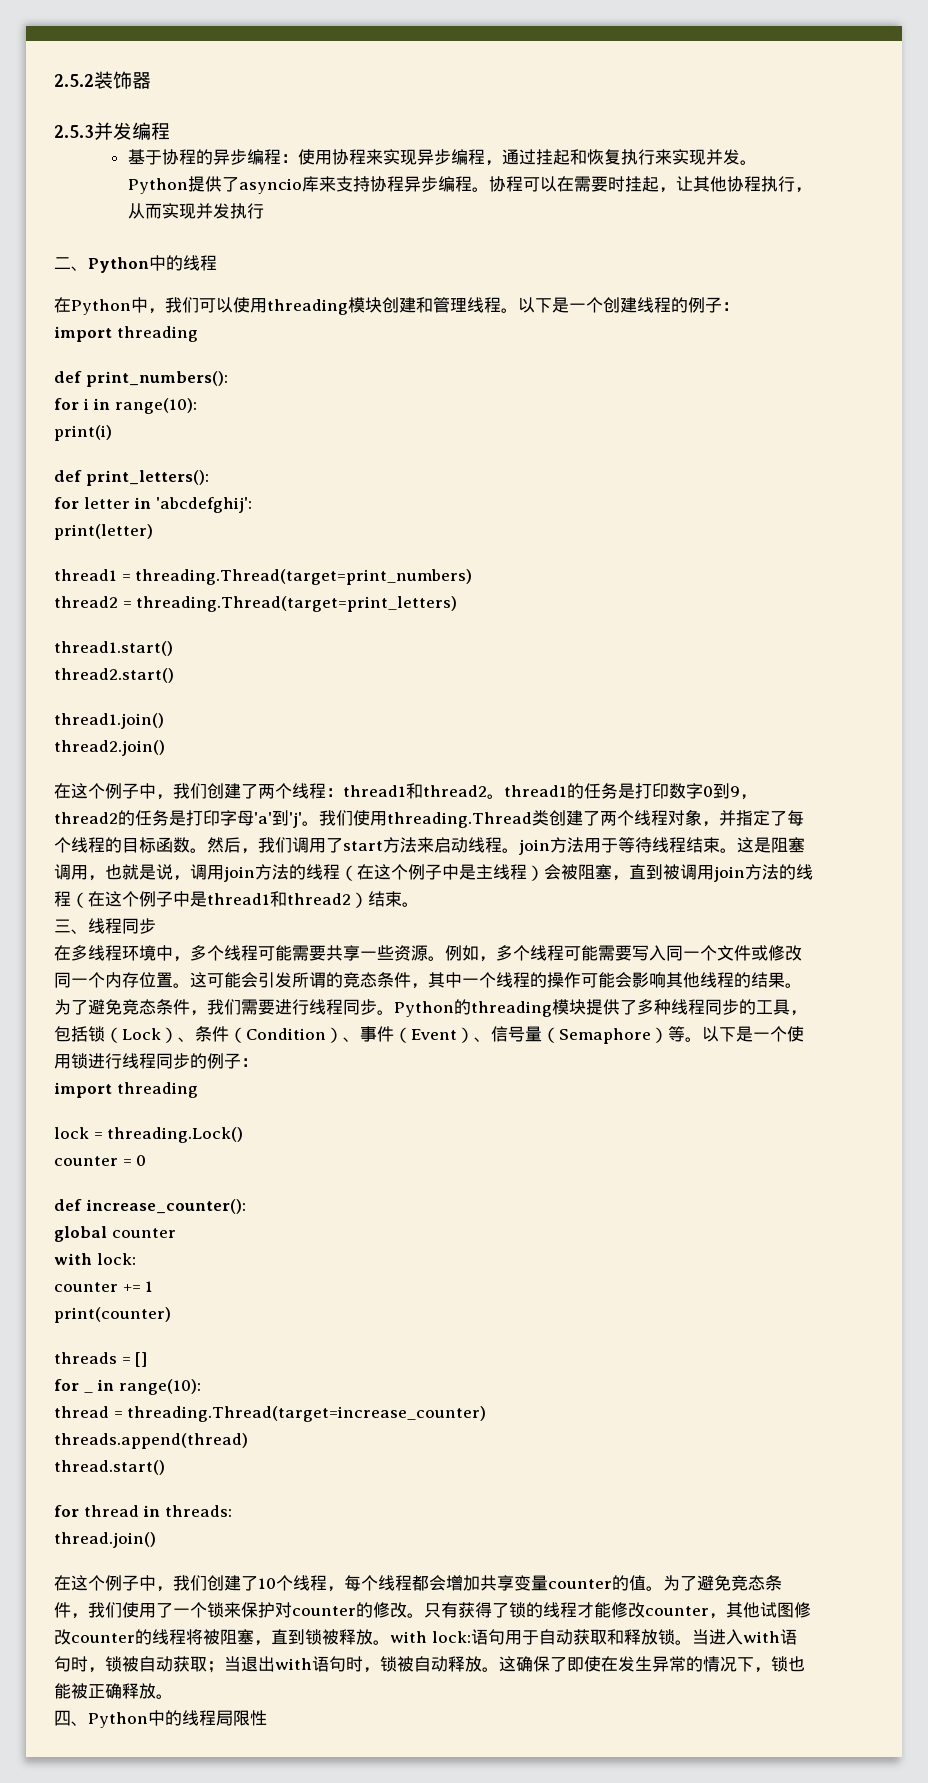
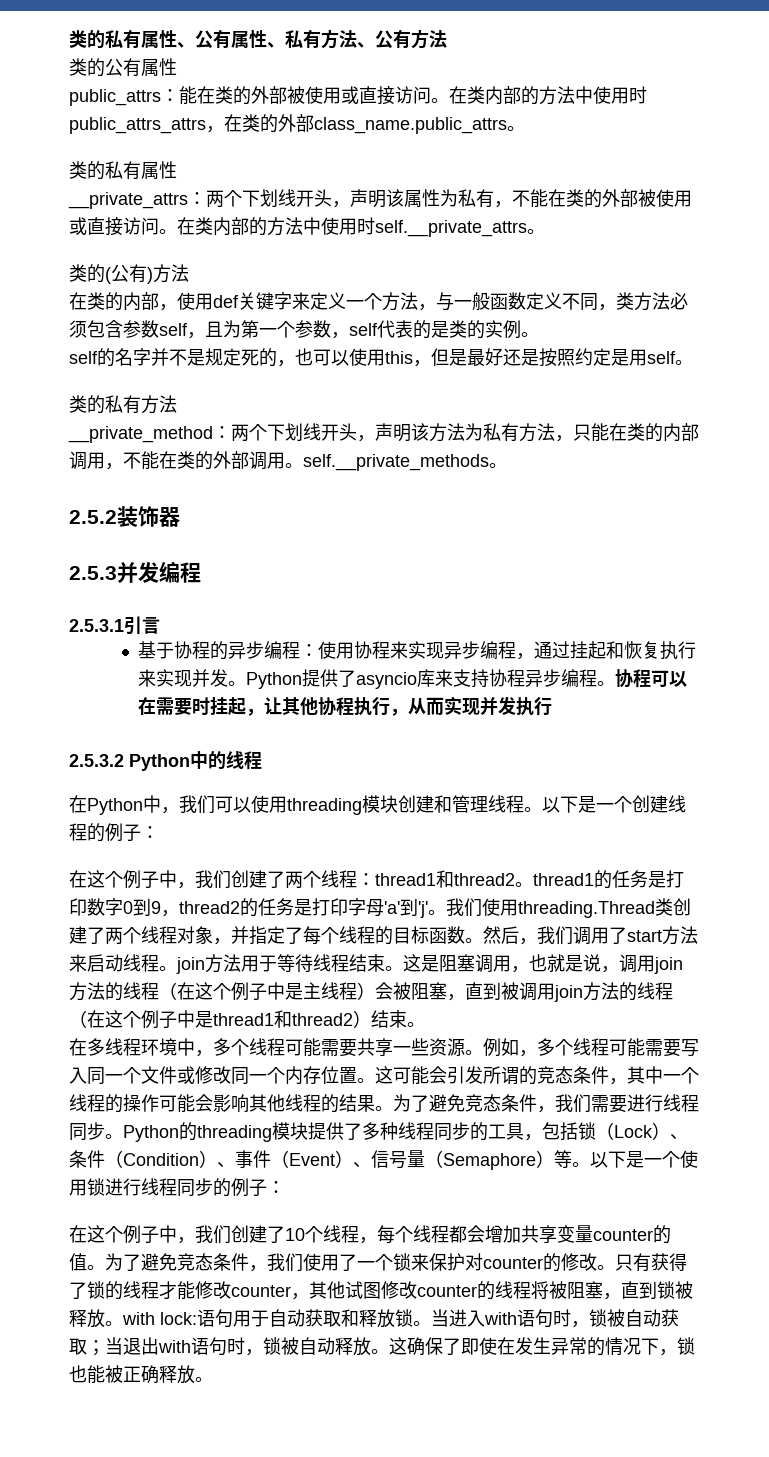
(54, 80) none -> [69,29,447,49] [69,58,177,77] [69,86,647,106] [69,114,525,134] [69,161,177,180] [68,189,692,209] [69,217,545,237] [69,264,189,284] [69,292,688,311] [69,320,539,339] [69,348,693,367] [69,395,177,414] [68,423,699,443] [69,451,507,471] 类的私有属性、公有属性、私有方法、公有方法 // 类的公有属性 // public_attrs：能在类的外部被使用或直接访问。在类内部的方法中使用时public_attrs_attrs，在类的外部class_name.public_attrs。 // 类的私有属性 // __private_attrs：两个下划线开头，声明该属性为私有，不能在类的外部被使用或直接访问。在类内部的方法中使用时self.__private_attrs。 // 类的(公有)方法 // 在类的内部，使用def关键字来定义一个方法，与一般函数定义不同，类方法必须包含参数self，且为第一个参数，self代表的是类的实例。 // self的名字并不是规定死的，也可以使用this，但是最好还是按照约定是用self。 // 类的私有方法 // __private_method：两个下划线开头，声明该方法为私有方法，只能在类的内部调用，不能在类的外部调用。self.__private_methods。 //
(170, 131) none -> [69,616,160,635] // 2.5.3.1引言
[54,257,88,271] 二、 -> [69,754,124,767] 2.5.3.2
[54,326,198,342] [54,371,228,387] [54,398,197,414] [54,425,112,441] [54,470,209,486] [54,497,252,513] [54,524,153,540] [54,569,473,585] [54,596,458,612] [54,641,173,656] [54,668,174,683] [54,713,164,729] [54,740,165,756] // import threading // def print_numbers(): // for i in range(10): // print(i) // def print_letters(): // for letter in 'abcdefghij': // print(letter) // thread1 = threading.Thread(target=print_numbers) // thread2 = threading.Thread(target=print_letters) // thread1.start() // thread2.start() // thread1.join() // thread2.join() -> (159, 832) none
[54,918,156,934] // 三、线程同步 -> (425, 1024) none
[54,1082,198,1098] [54,1127,244,1143] [54,1155,147,1166] [54,1199,246,1214] [54,1226,176,1242] [54,1253,136,1265] [54,1281,154,1292] [54,1307,171,1323] [54,1352,148,1367] [54,1379,79,1391] [83,1391,93,1393] [97,1379,201,1395] [54,1406,487,1422] [54,1433,248,1449] [54,1460,165,1475] [54,1505,232,1517] [54,1532,156,1548] // import threading // lock = threading.Lock() // counter = 0 // def increase_counter(): // global counter // with lock: // counter += 1 // print(counter) // threads = [] // for _ in range(10): // thread = threading.Thread(target=increase_counter) // threads.append(thread) // thread.start() // for thread in threads: // thread.join() -> (285, 1187) none
[54,1710,267,1728] // 四、Python中的线程局限性 -> (213, 1379) none

